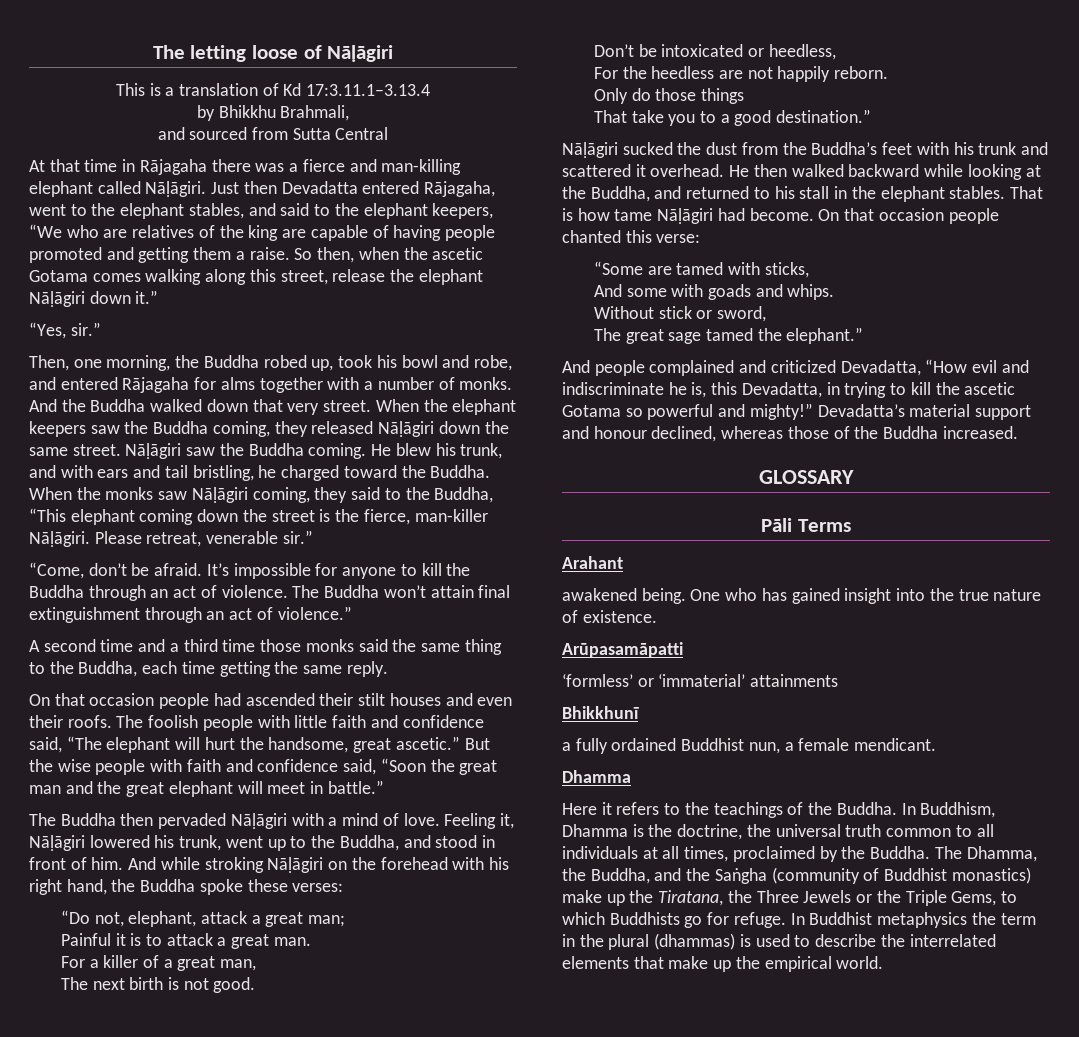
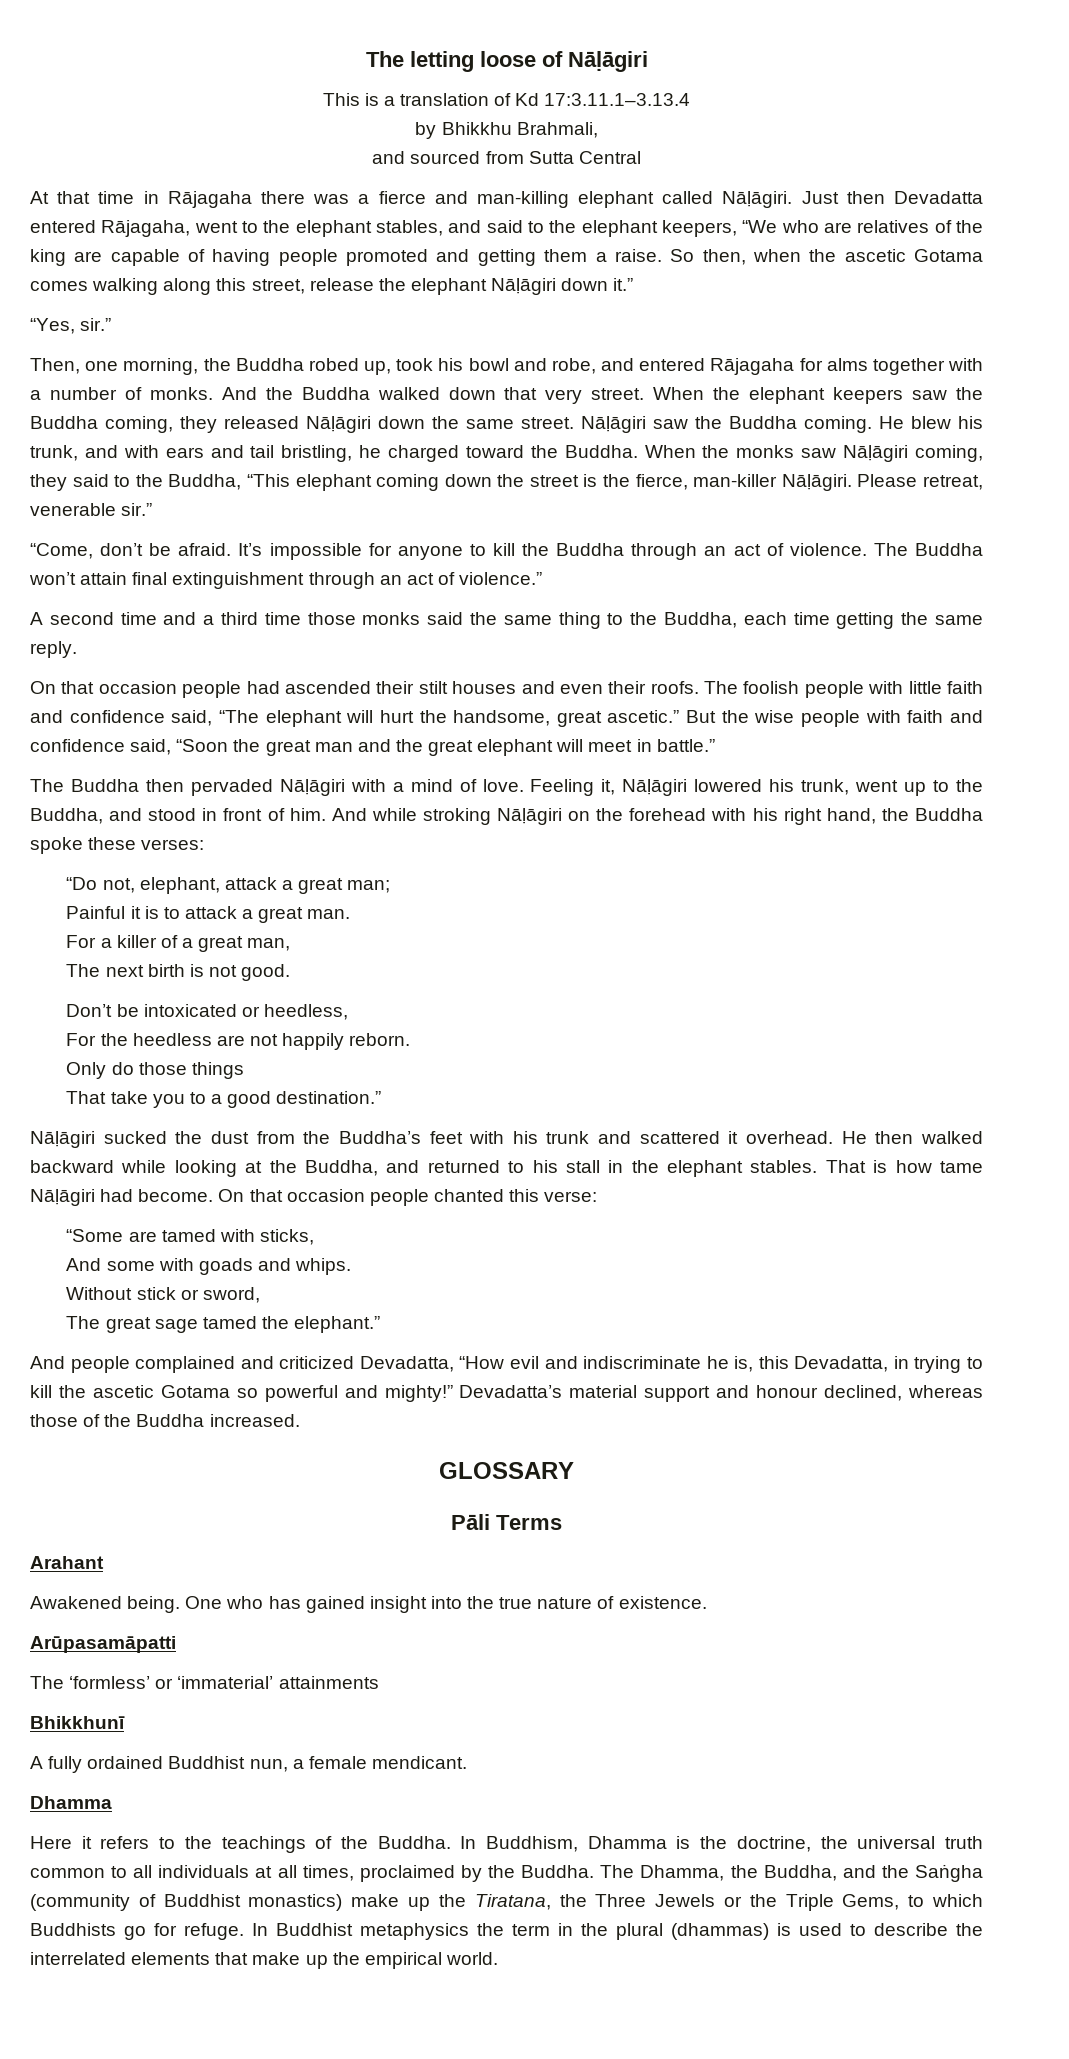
[562,588,637,601] awakened -> [30,1596,122,1609] Awakened
(683, 650) none -> [30,1676,64,1689] The
[562,742,571,751] a -> [30,1756,43,1769] A

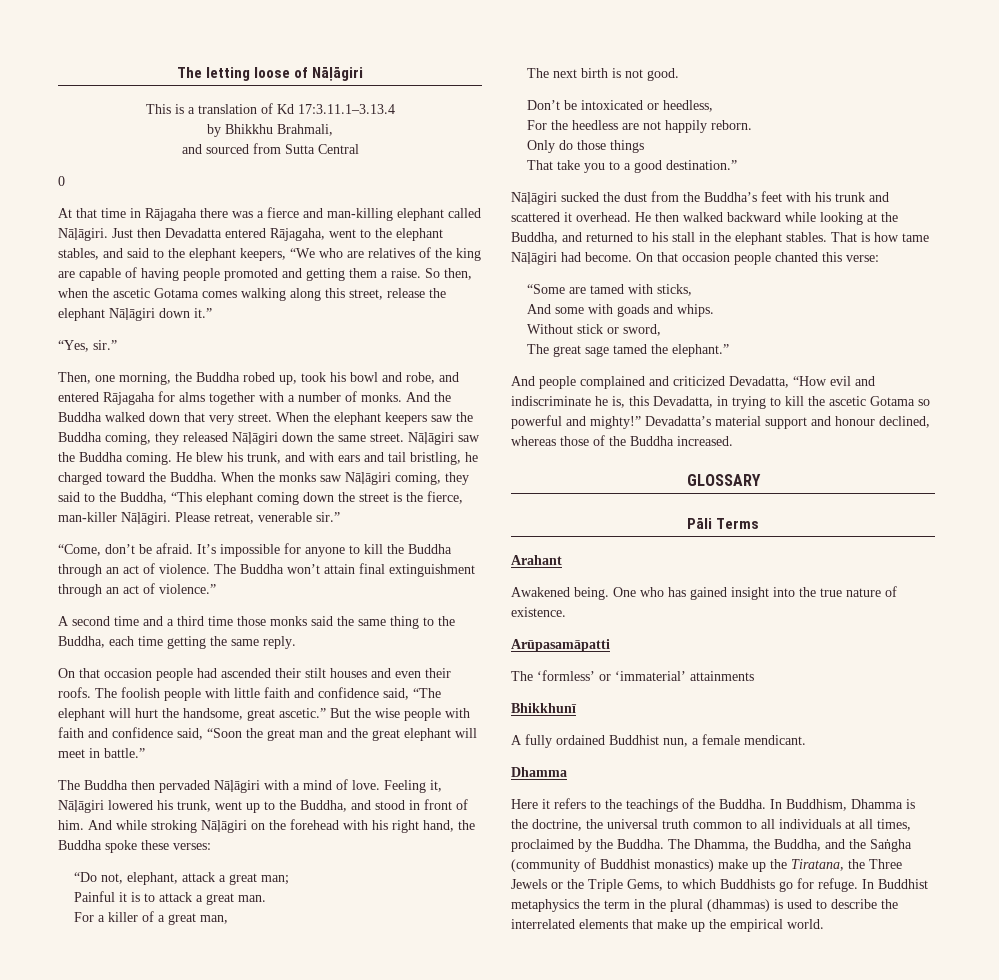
(641, 157) none -> [58,176,65,186] // 0

